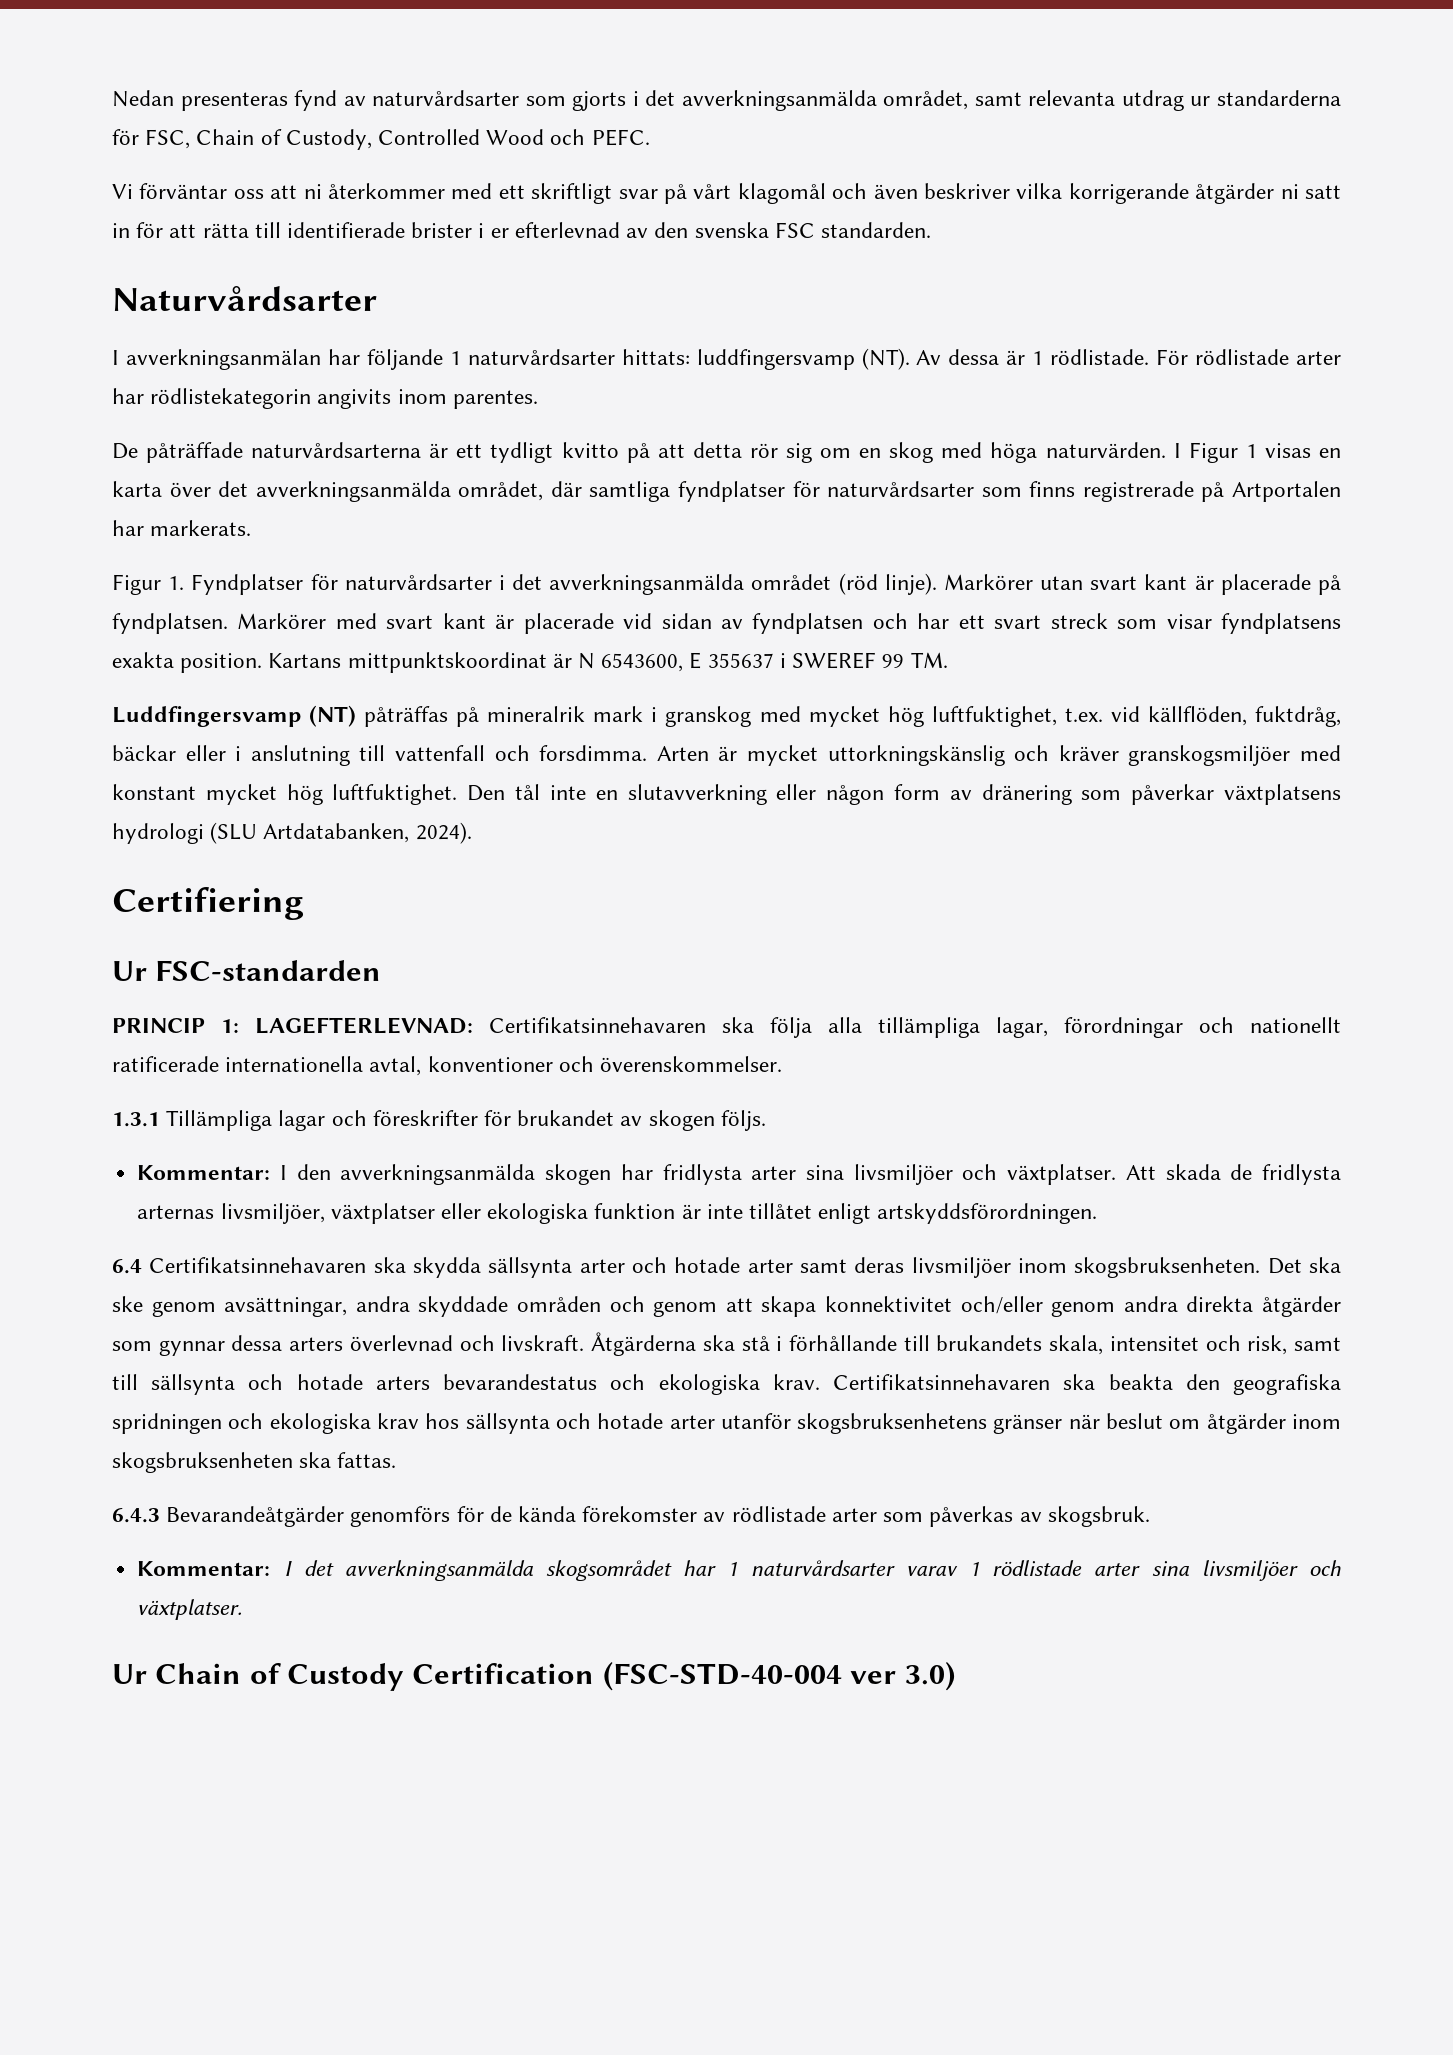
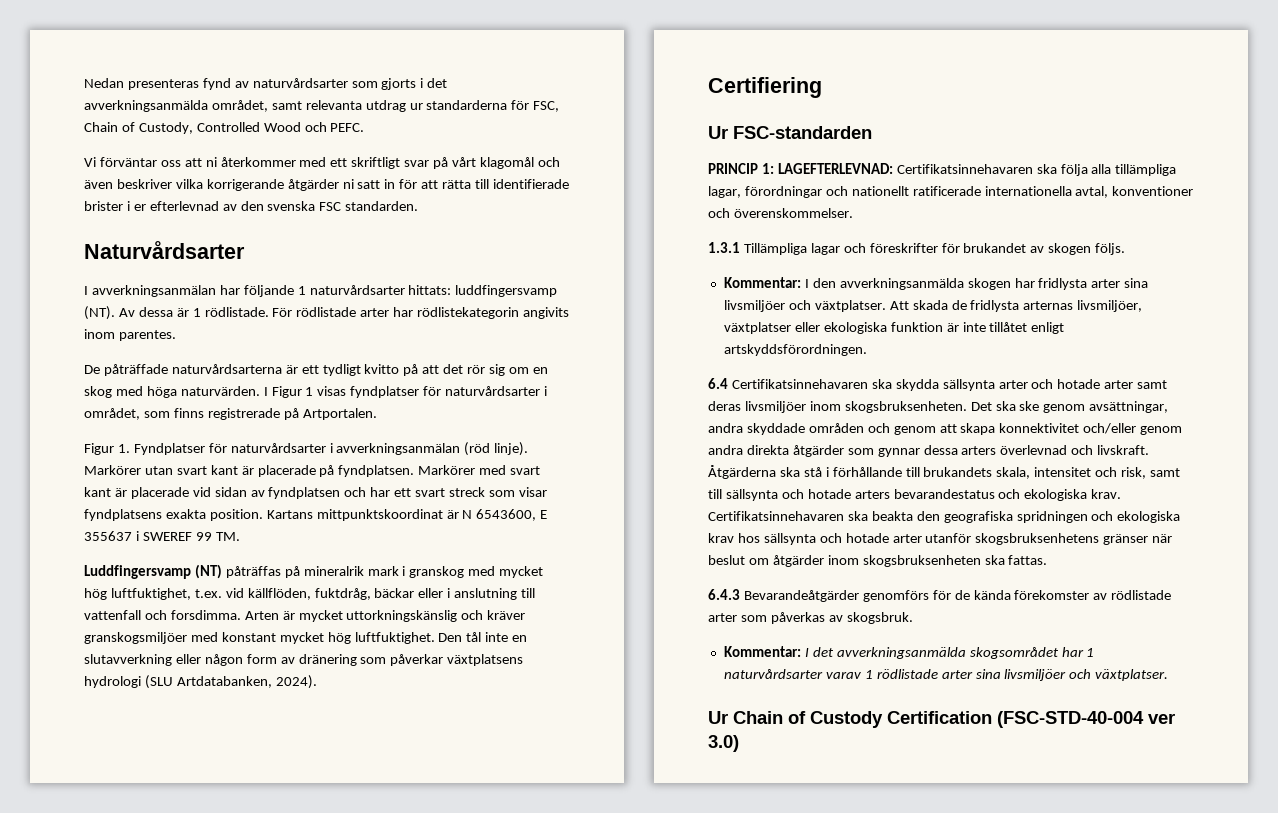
[692,442,742,458] detta -> [443,364,464,374] det
[1318,448,1341,458] [112,481,671,502] en karta över det avverkningsanmälda området, där samtliga -> (347, 391) none
(975, 489) none -> [544,386,548,396] [84,408,140,420] i området,
[1232,481,1341,502] [112,520,252,536] Artportalen har markerats. -> [302,408,377,420] Artportalen.
[512,574,832,595] det avverkningsanmälda området -> [336,443,461,455] avverkningsanmälan

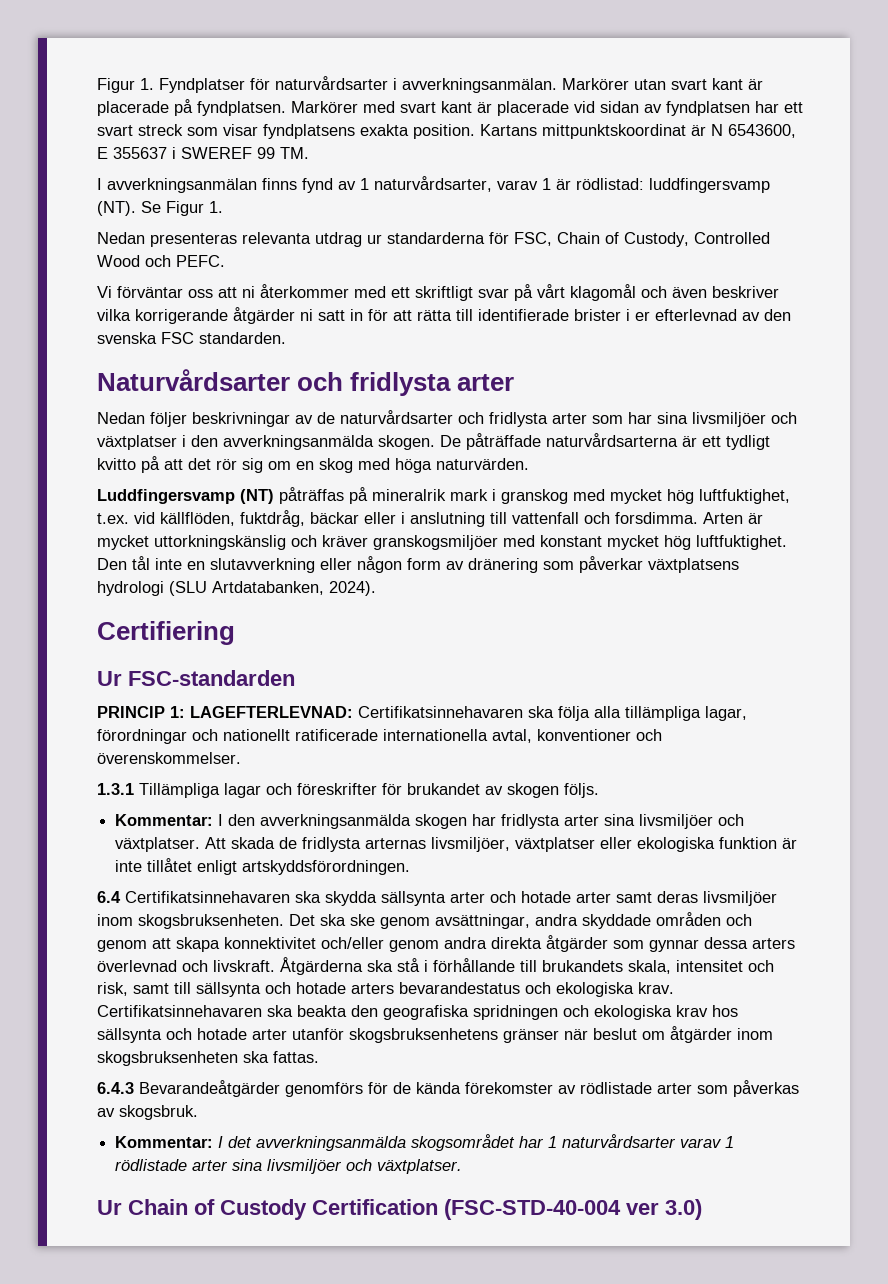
[84,78,448,90] [84,100,302,112] Nedan presenteras fynd av naturvårdsarter som gjorts i det avverkningsanmälda området, samt -> [97,76,763,93] [97,99,803,116] [97,124,796,139] [97,147,309,159] [97,176,770,193] [97,201,223,216] [97,232,237,247] Figur 1. Fyndplatser för naturvårdsarter i avverkningsanmälan. Markörer utan svart kant är placerade på fyndplatsen. Markörer med svart kant är placerade vid sidan av fyndplatsen har ett svart streck som visar fyndplatsens exakta position. Kartans mittpunktskoordinat är N 6543600, E 355637 i SWEREF 99 TM. // I avverkningsanmälan finns fynd av 1 naturvårdsarter, varav 1 är rödlistad: luddfingersvamp (NT). Se Figur 1. // Nedan presenteras
[84,285,558,297] [84,306,570,320] [84,329,176,341] // I avverkningsanmälan har följande 1 naturvårdsarter hittats: luddfingersvamp (NT). Av dessa är 1 rödlistade. För rödlistade arter har rödlistekategorin angivits inom parentes. // -> [297,372,515,396] [97,410,797,427] [97,435,435,450] och fridlysta arter // Nedan följer beskrivningar av de naturvårdsarter och fridlysta arter som har sina livsmiljöer och växtplatser i den avverkningsanmälda skogen.
[263,386,548,398] [84,408,377,420] [84,442,529,456] [84,465,541,477] [84,487,547,499] [84,509,548,521] [84,531,240,541] I Figur 1 visas fyndplatser för naturvårdsarter i området, som finns registrerade på Artportalen. // Figur 1. Fyndplatser för naturvårdsarter i avverkningsanmälan (röd linje). Markörer utan svart kant är placerade på fyndplatsen. Markörer med svart kant är placerade vid sidan av fyndplatsen och har ett svart streck som visar fyndplatsens exakta position. Kartans mittpunktskoordinat är N 6543600, E 355637 i SWEREF 99 TM. -> (529, 464) none

